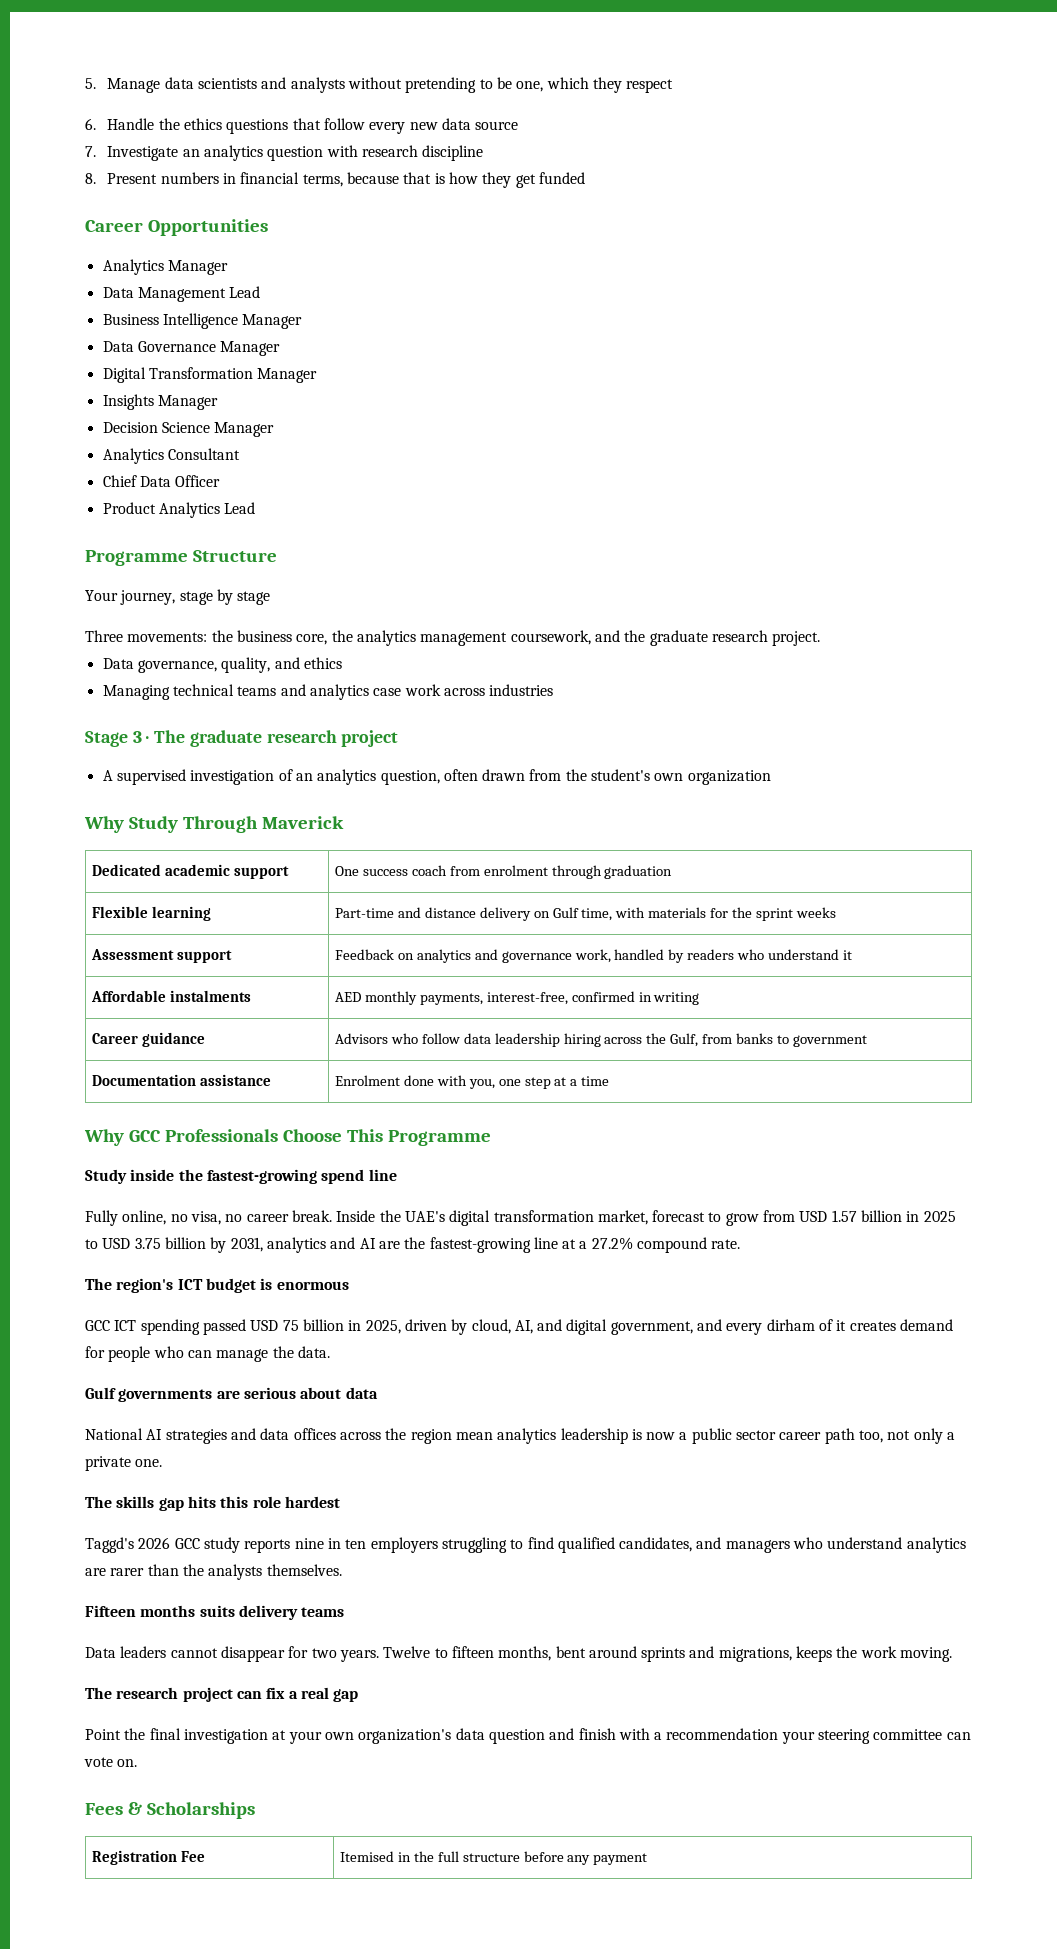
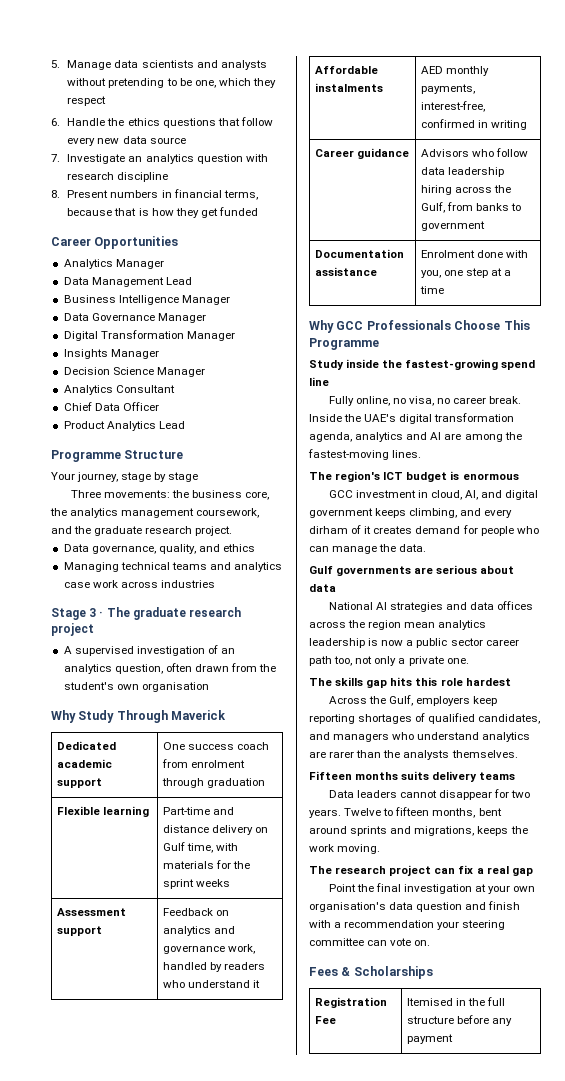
[687,770,771,785] organization -> [141,682,209,692] organisation
[597,1210,956,1226] [85,1237,741,1253] market, forecast to grow from USD 1.57 billion in 2025 to USD 3.75 billion by 2031, analytics and AI are the fastest-growing line at a 27.2% compound rate. -> [309,432,522,442] [308,449,422,460] agenda, analytics and AI are among the fastest-moving lines.
[114,1319,468,1335] ICT spending passed USD 75 billion in 2025, driven by -> [355,490,428,498] investment in
[610,1321,693,1335] government, -> [309,508,458,518] government keeps climbing,
[85,1537,554,1553] Taggd's 2026 GCC study reports nine in ten employers struggling to find -> [328,695,498,706] [309,713,426,724] Across the Gulf, employers keep reporting shortages of
[358,1729,452,1744] organization's -> [309,902,386,912] organisation's

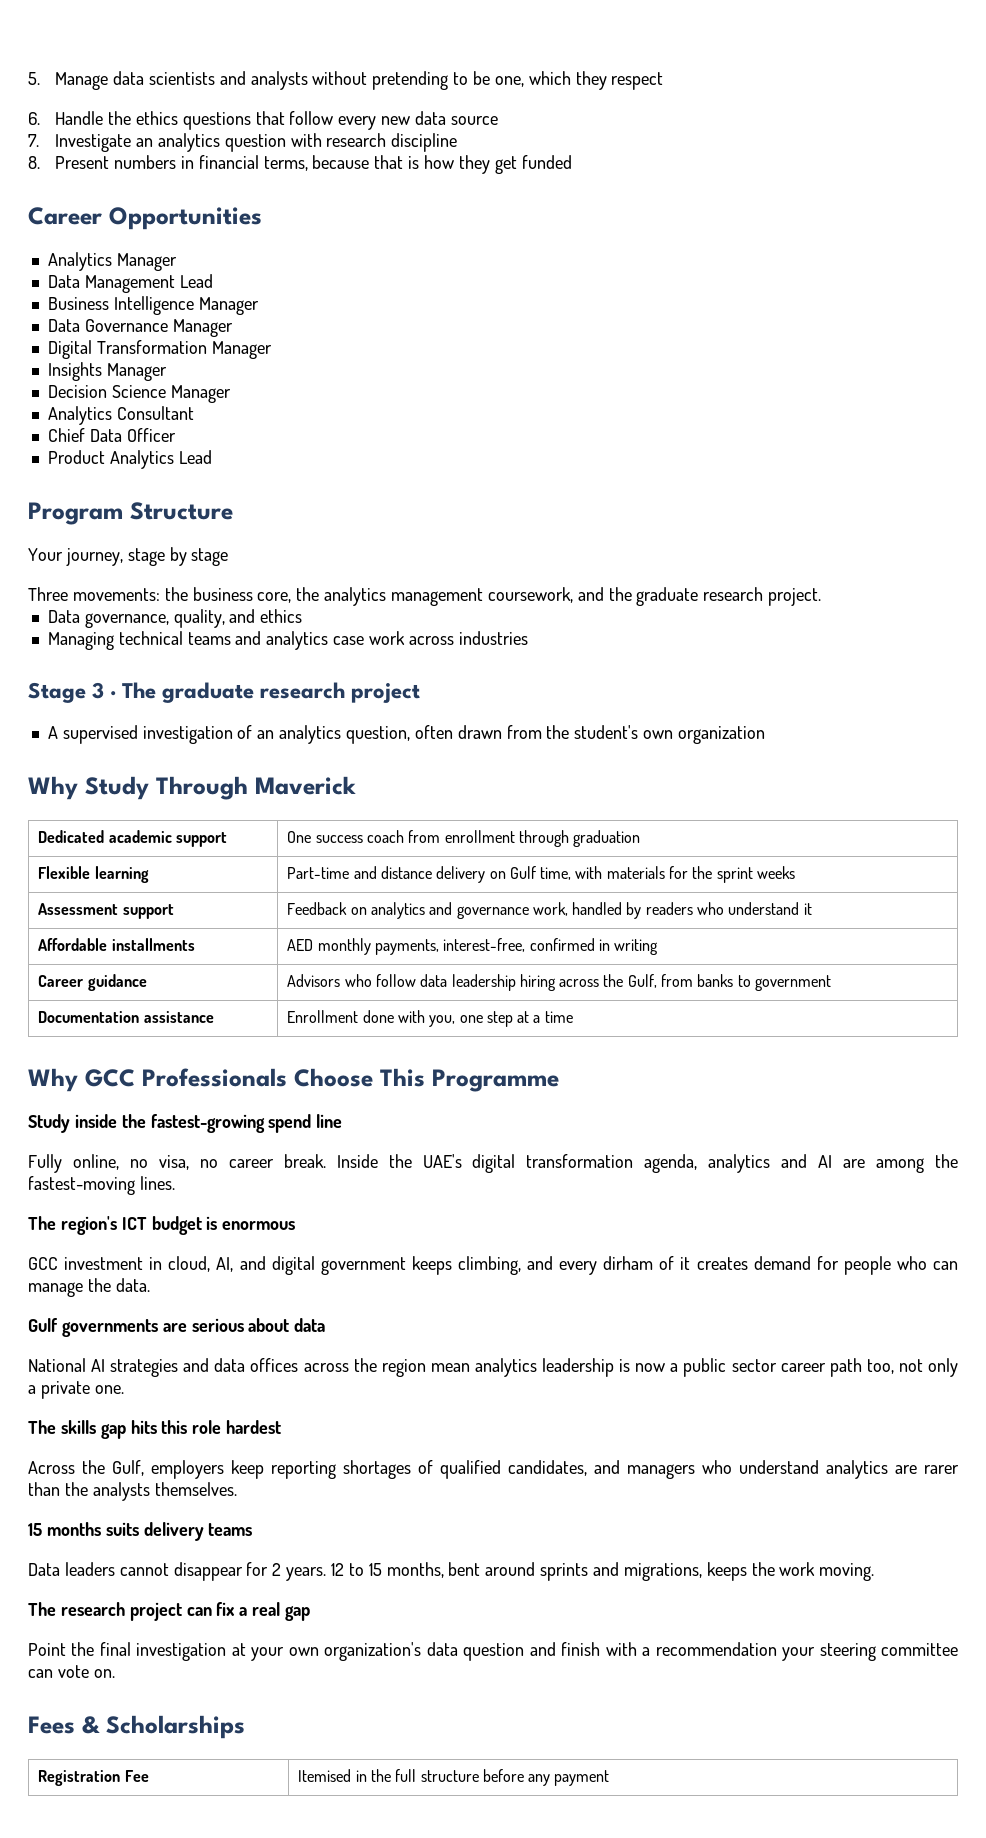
[51,450,121,462] Programme -> [28,502,123,525] Program
[141,682,209,692] organisation -> [677,726,765,744] organization
[190,760,245,768] enrolment -> [444,830,515,843] enrollment
[314,83,383,92] instalments -> [111,938,195,951] installments
[420,250,475,258] Enrolment -> [287,1010,359,1023] Enrollment
[309,771,352,780] Fifteen -> [28,1523,42,1536] 15
[511,790,531,798] [309,807,430,818] two years. Twelve to fifteen -> [272,1563,382,1581] 2 years. 12 to 15
[309,902,386,912] organisation's -> [324,1642,422,1661] organization's

